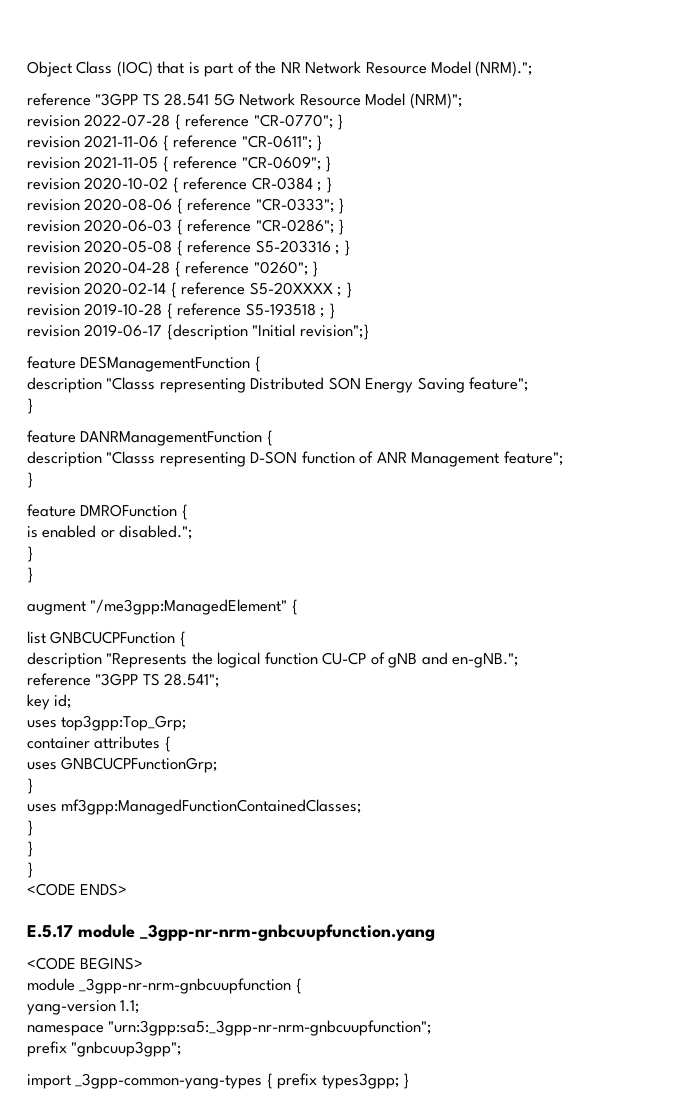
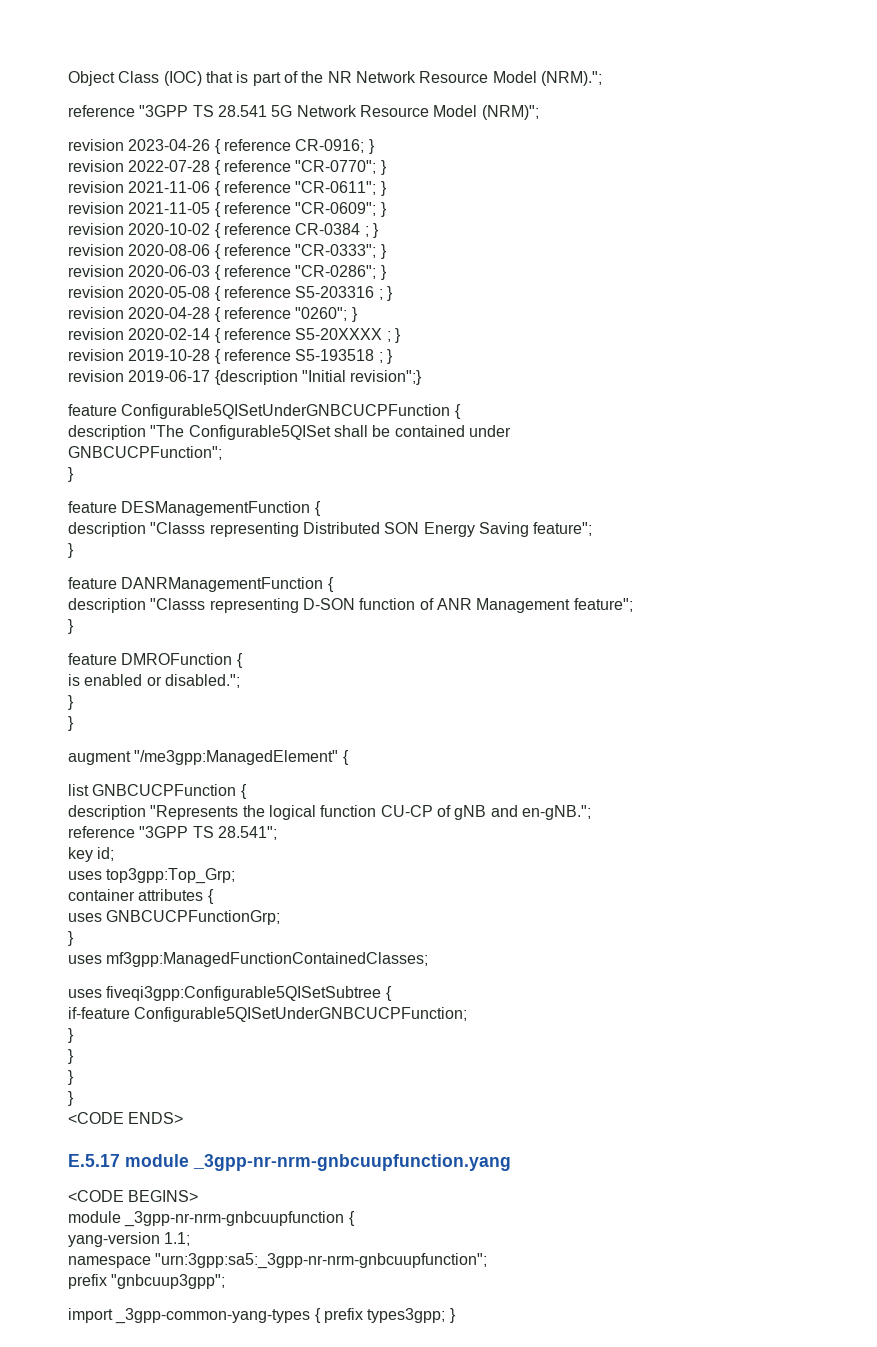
(462, 101) none -> [68,139,375,154] // revision 2023-04-26 { reference CR-0916; }
(369, 332) none -> [68,404,461,419] [68,425,511,440] [68,446,222,460] [68,467,74,482] // feature Configurable5QISetUnderGNBCUCPFunction { // description "The Configurable5QISet shall be contained under // GNBCUCPFunction"; // }
(362, 807) none -> [68,986,392,1001] [68,1007,468,1022] [68,1028,74,1043] // uses fiveqi3gpp:Configurable5QISetSubtree { // if-feature Configurable5QISetUnderGNBCUCPFunction; // }

